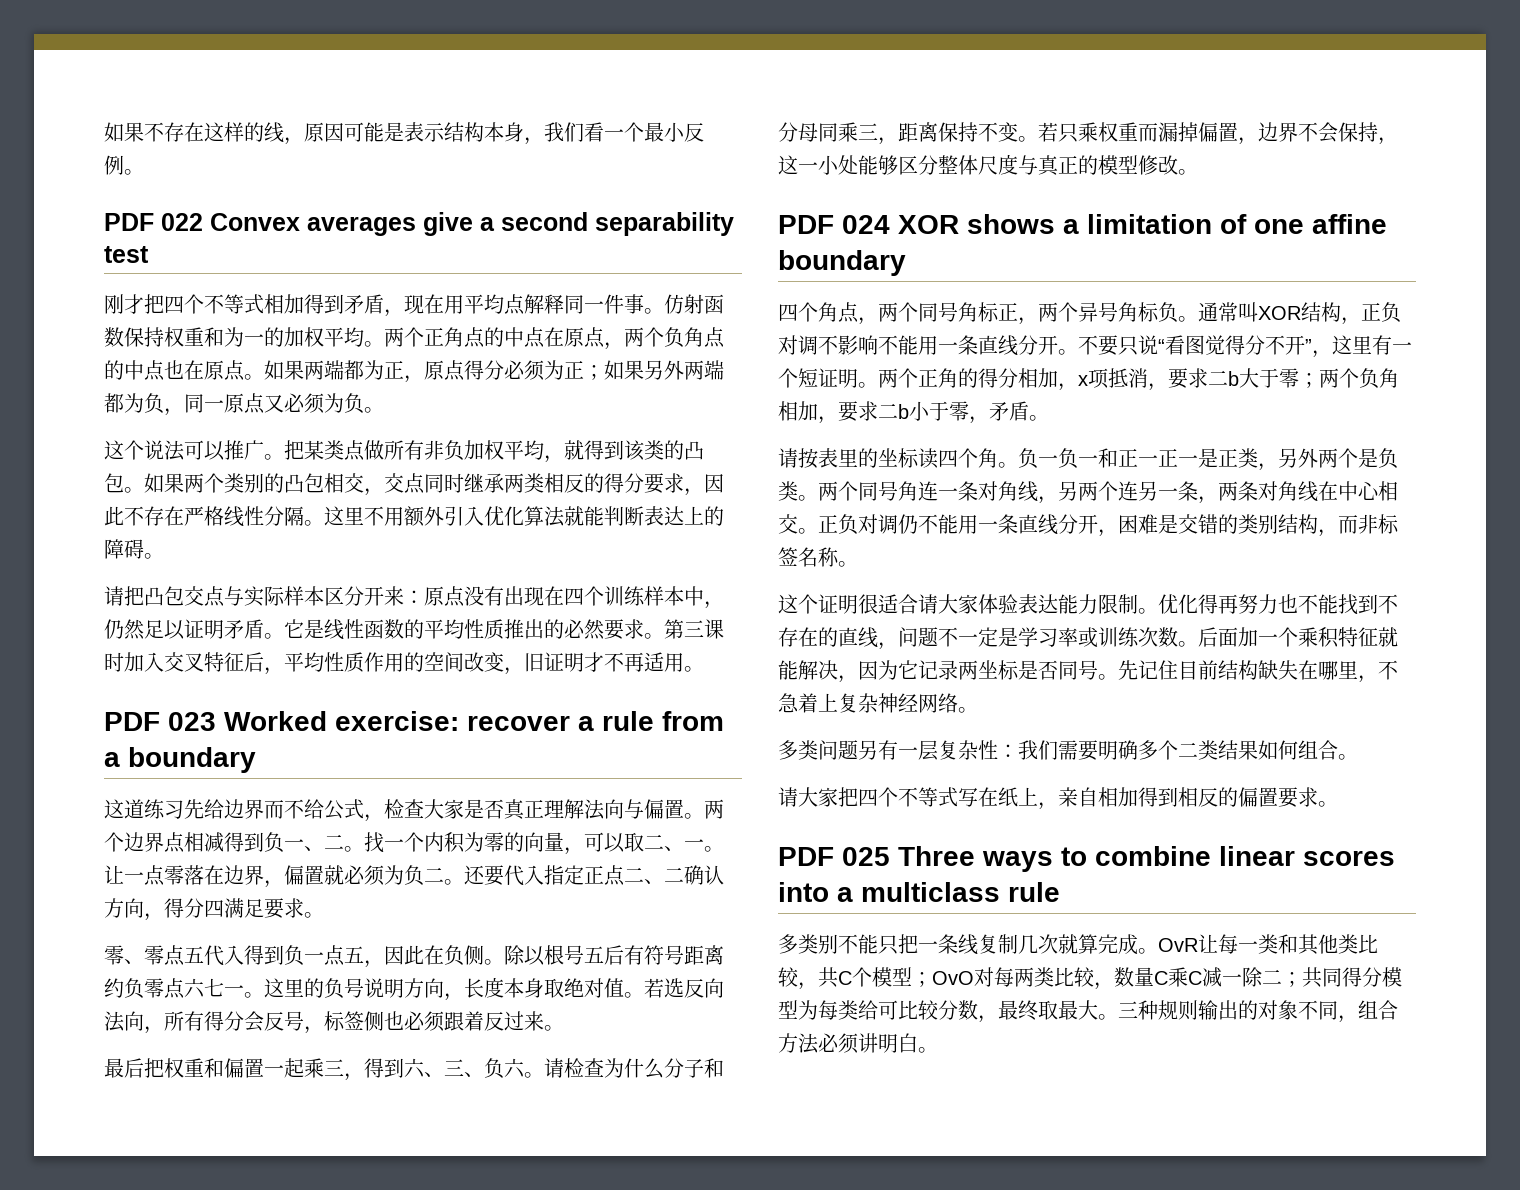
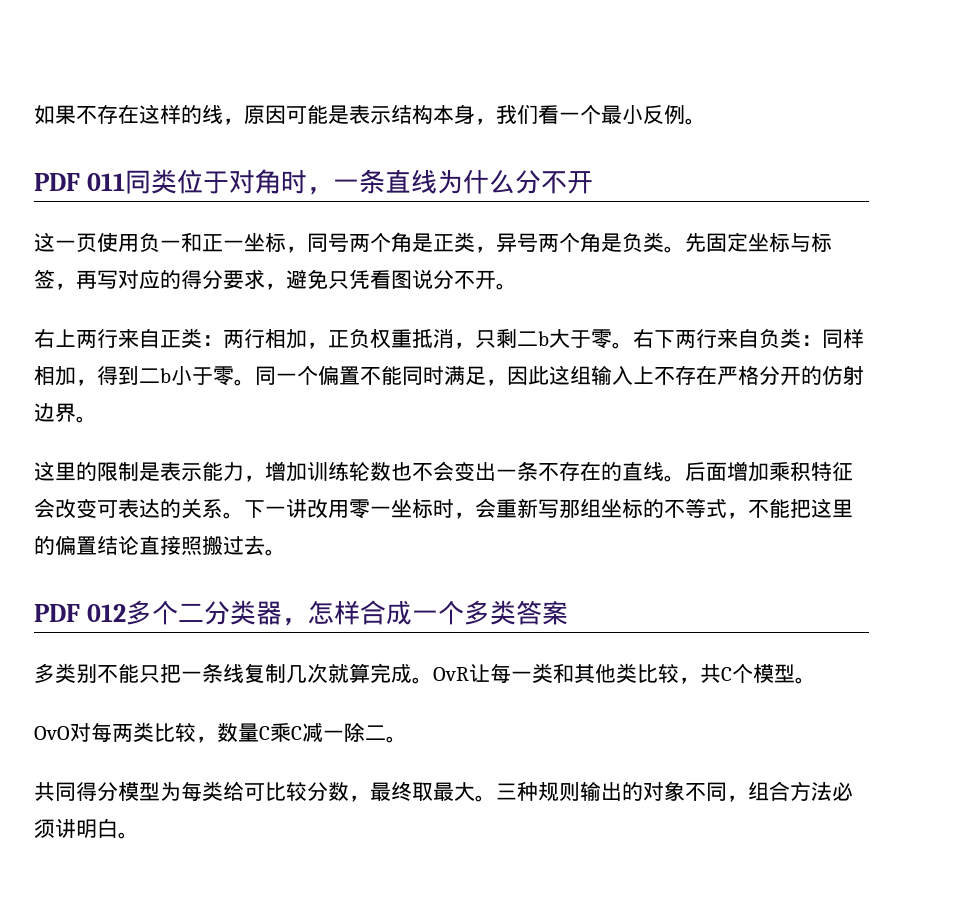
[161,212,734,236] [104,246,149,263] [104,294,724,317] [104,327,725,350] [104,360,724,383] [104,393,384,416] [104,440,704,463] [104,473,724,496] [104,506,724,527] [104,539,164,559] [104,586,724,609] [104,619,724,640] [104,652,704,675] [104,711,724,731] [104,747,256,773] [104,799,724,822] [104,832,724,855] [104,865,724,888] [104,898,324,921] [104,945,724,968] [104,977,724,1001] [104,1011,564,1034] [104,1058,724,1081] [778,122,1398,145] [778,154,1198,176] [778,214,1387,234] [778,250,906,276] [778,302,1401,325] [778,335,1412,358] [778,368,1399,391] [778,401,1049,424] [778,448,1398,471] [778,481,1398,504] [778,514,1399,537] [778,547,858,567] [778,594,1398,615] [778,627,1398,650] [778,660,1398,683] [778,693,978,713] [778,740,1358,761] [778,787,1338,810] [778,846,1395,872] [778,882,1060,902] 022 Convex averages give a second separability test // 刚才把四个不等式相加得到矛盾，现在用平均点解释同一件事。仿射函数保持权重和为一的加权平均。两个正角点的中点在原点，两个负角点的中点也在原点。如果两端都为正，原点得分必须为正；如果另外两端都为负，同一原点又必须为负。 // 这个说法可以推广。把某类点做所有非负加权平均，就得到该类的凸包。如果两个类别的凸包相交，交点同时继承两类相反的得分要求，因此不存在严格线性分隔。这里不用额外引入优化算法就能判断表达上的障碍。 // 请把凸包交点与实际样本区分开来：原点没有出现在四个训练样本中，仍然足以证明矛盾。它是线性函数的平均性质推出的必然要求。第三课时加入交叉特征后，平均性质作用的空间改变，旧证明才不再适用。 // PDF 023 Worked exercise: recover a rule from a boundary // 这道练习先给边界而不给公式，检查大家是否真正理解法向与偏置。两个边界点相减得到负一、二。找一个内积为零的向量，可以取二、一。让一点零落在边界，偏置就必须为负二。还要代入指定正点二、二确认方向，得分四满足要求。 // 零、零点五代入得到负一点五，因此在负侧。除以根号五后有符号距离约负零点六七一。这里的负号说明方向，长度本身取绝对值。若选反向法向，所有得分会反号，标签侧也必须跟着反过来。 // 最后把权重和偏置一起乘三，得到六、三、负六。请检查为什么分子和分母同乘三，距离保持不变。若只乘权重而漏掉偏置，边界不会保持，这一小处能够区分整体尺度与真正的模型修改。 // PDF 024 XOR shows a limitation of one affine boundary // 四个角点，两个同号角标正，两个异号角标负。通常叫XOR结构，正负对调不影响不能用一条直线分开。不要只说“看图觉得分不开”，这里有一个短证明。两个正角的得分相加，x项抵消，要求二b大于零；两个负角相加，要求二b小于零，矛盾。 // 请按表里的坐标读四个角。负一负一和正一正一是正类，另外两个是负类。两个同号角连一条对角线，另两个连另一条，两条对角线在中心相交。正负对调仍不能用一条直线分开，困难是交错的类别结构，而非标签名称。 // 这个证明很适合请大家体验表达能力限制。优化得再努力也不能找到不存在的直线，问题不一定是学习率或训练次数。后面加一个乘积特征就能解决，因为它记录两坐标是否同号。先记住目前结构缺失在哪里，不急着上复杂神经网络。 // 多类问题另有一层复杂性：我们需要明确多个二类结果如何组合。 // 请大家把四个不等式写在纸上，亲自相加得到相反的偏置要求。 // PDF 025 Three ways to combine linear scores into a multiclass rule -> [86,169,593,195] [34,232,832,253] [34,269,517,290] [34,328,864,349] [34,365,864,386] [34,403,97,423] [34,461,853,482] [34,498,853,519] [34,535,286,556] [34,600,568,626] 011同类位于对角时，一条直线为什么分不开 // 这一页使用负一和正一坐标，同号两个角是正类，异号两个角是负类。先固定坐标与标签，再写对应的得分要求，避免只凭看图说分不开。 // 右上两行来自正类：两行相加，正负权重抵消，只剩二b大于零。右下两行来自负类：同样相加，得到二b小于零。同一个偏置不能同时满足，因此这组输入上不存在严格分开的仿射边界。 // 这里的限制是表示能力，增加训练轮数也不会变出一条不存在的直线。后面增加乘积特征会改变可表达的关系。下一讲改用零一坐标时，会重新写那组坐标的不等式，不能把这里的偏置结论直接照搬过去。 // PDF 012多个二分类器，怎样合成一个多类答案
[912,972,932,987] ； -> [795,677,816,684] 。 //
[1282,972,1302,987] ； -> [386,736,407,743] 。 //

